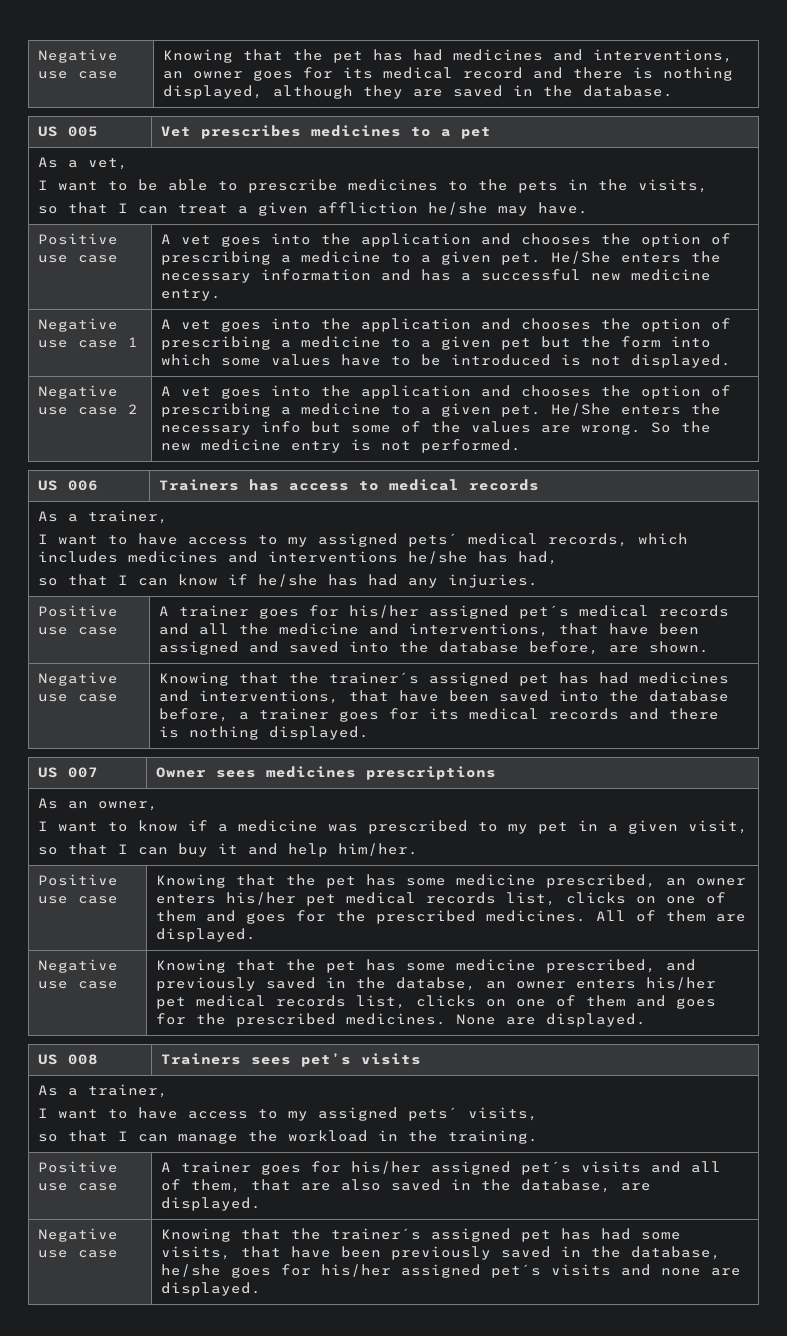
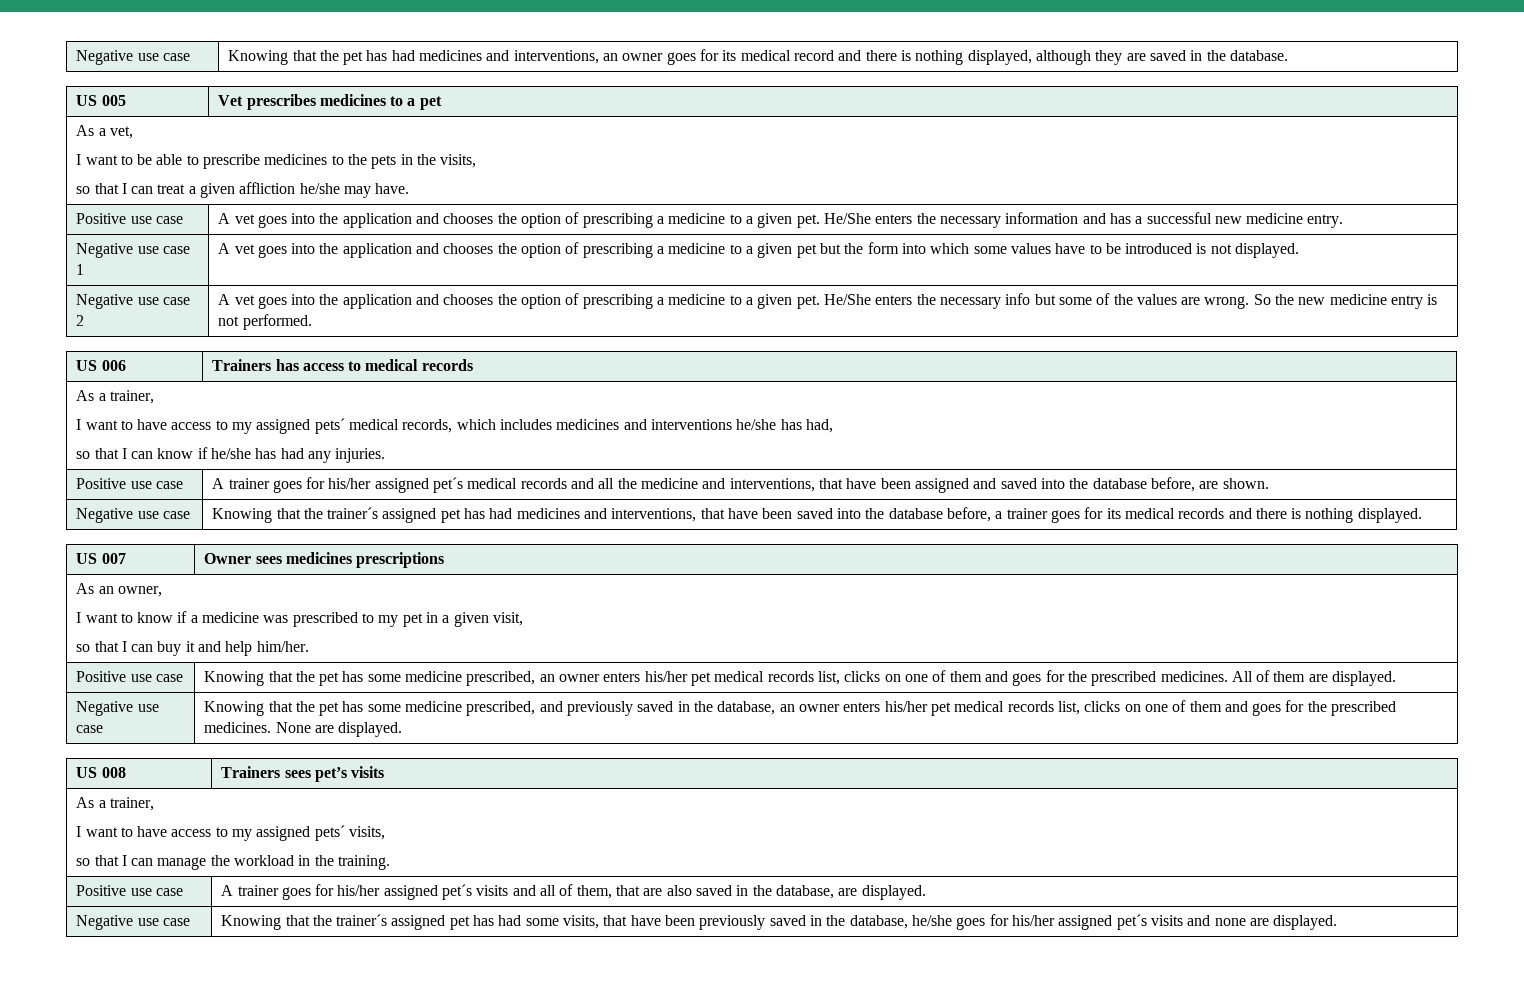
[396,977,477,991] databse, -> [717,701,776,715] database,

